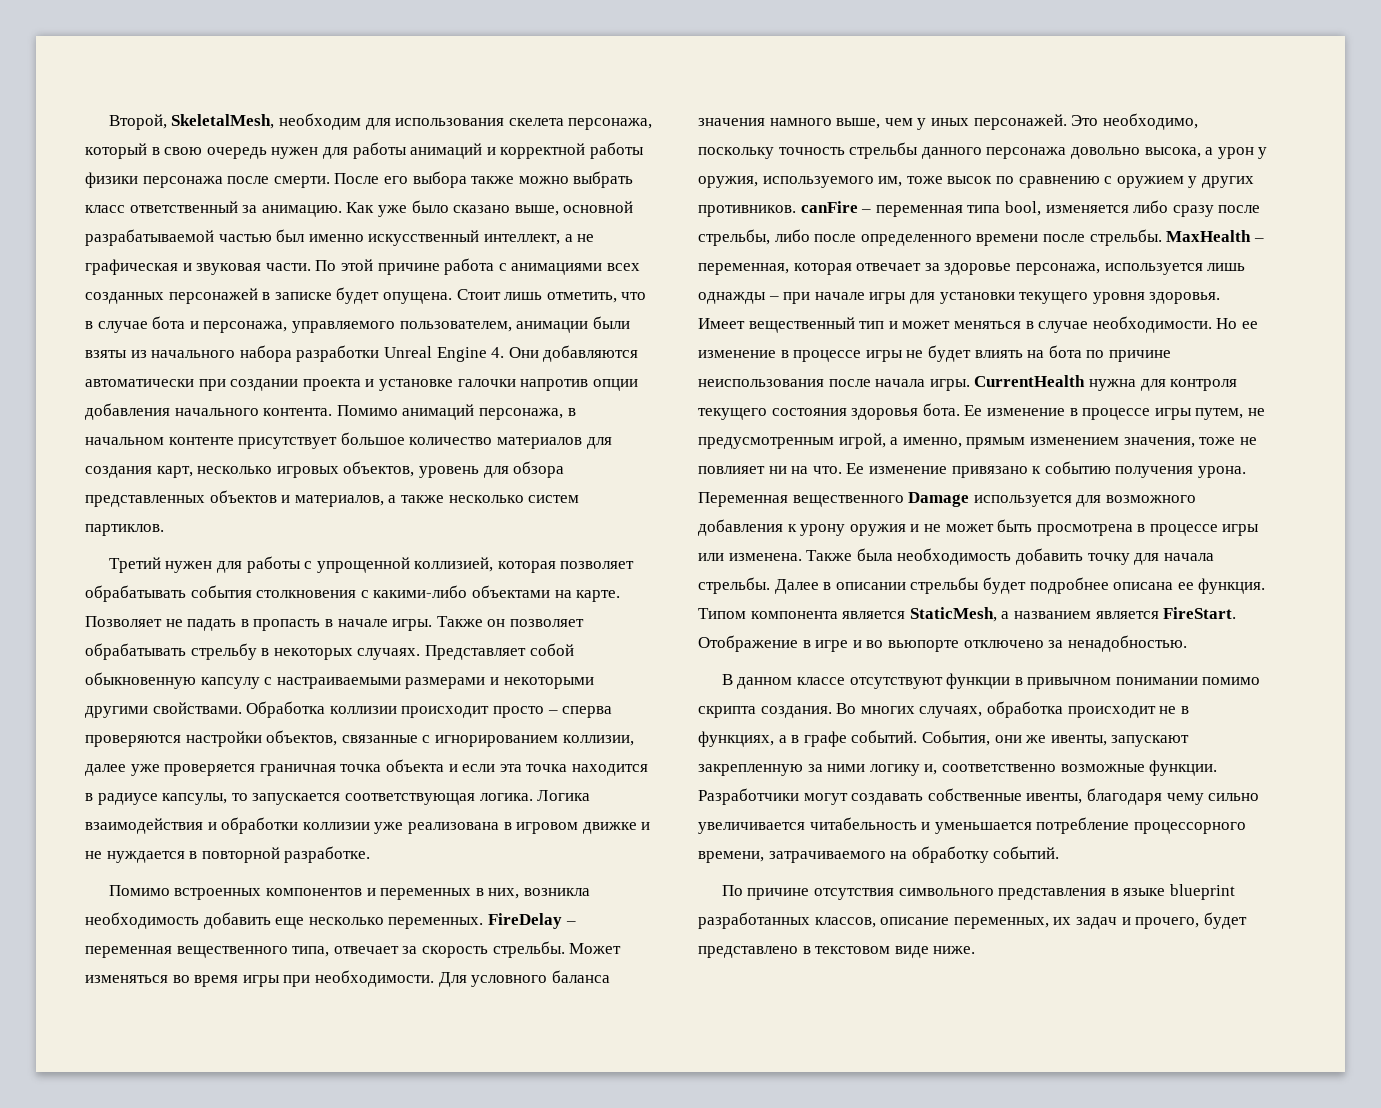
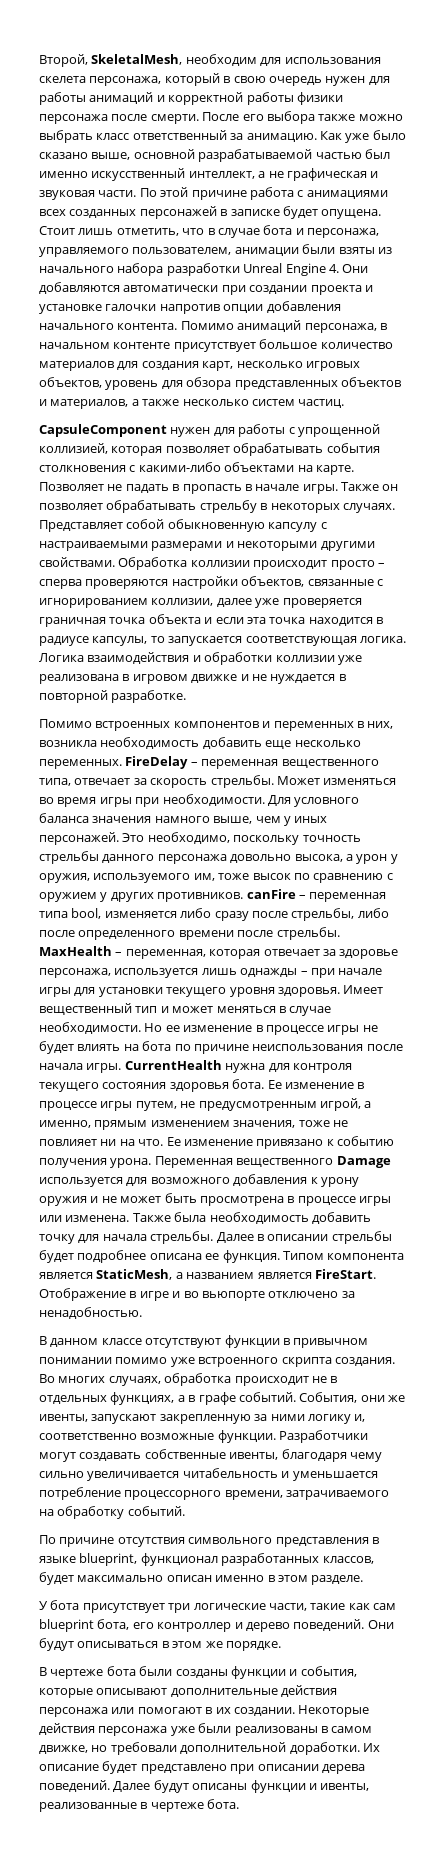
[85,524,164,536] [108,557,161,573] партиклов. // Третий -> [298,399,345,408] [39,424,167,437] частиц. // CapsuleComponent
(1261, 681) none -> [170,1357,279,1367] уже встроенного
(1189, 710) none -> [39,1395,107,1404] отдельных
[1169,884,1235,900] [698,912,1247,929] [698,946,976,958] blueprint разработанных классов, описание переменных, их задач и прочего, будет представлено в текстовом виде ниже. -> [79,1553,374,1566] [39,1572,364,1585] [39,1600,396,1613] [39,1619,394,1632] [39,1638,281,1651] [39,1666,357,1679] [39,1685,338,1698] [39,1705,370,1717] [39,1723,373,1736] [39,1742,380,1755] [39,1761,365,1774] [39,1780,370,1793] [39,1799,240,1812] blueprint, функционал разработанных классов, будет максимально описан именно в этом разделе. // У бота присутствует три логические части, такие как сам blueprint бота, его контроллер и дерево поведений. Они будут описываться в этом же порядке. // В чертеже бота были созданы функции и события, которые описывают дополнительные действия персонажа или помогают в их создании. Некоторые действия персонажа уже были реализованы в самом движке, но требовали дополнительной доработки. Их описание будет представлено при описании дерева поведений. Далее будут описаны функции и ивенты, реализованные в чертеже бота.

